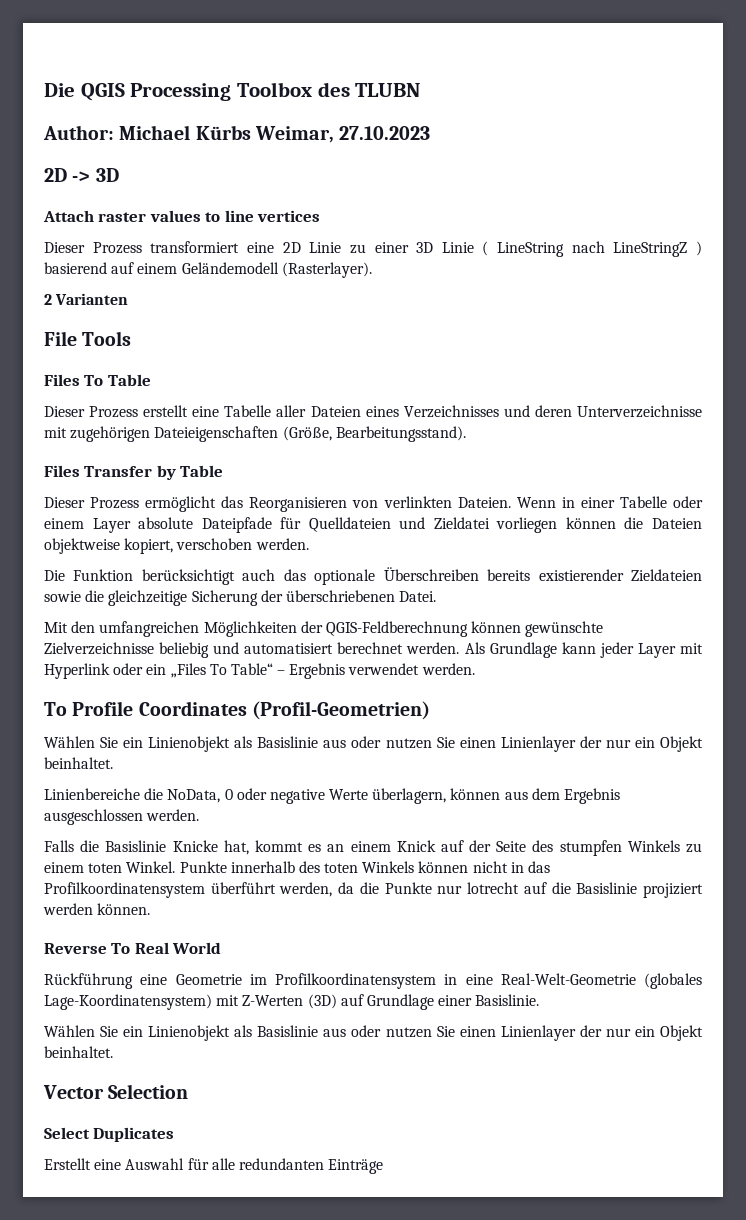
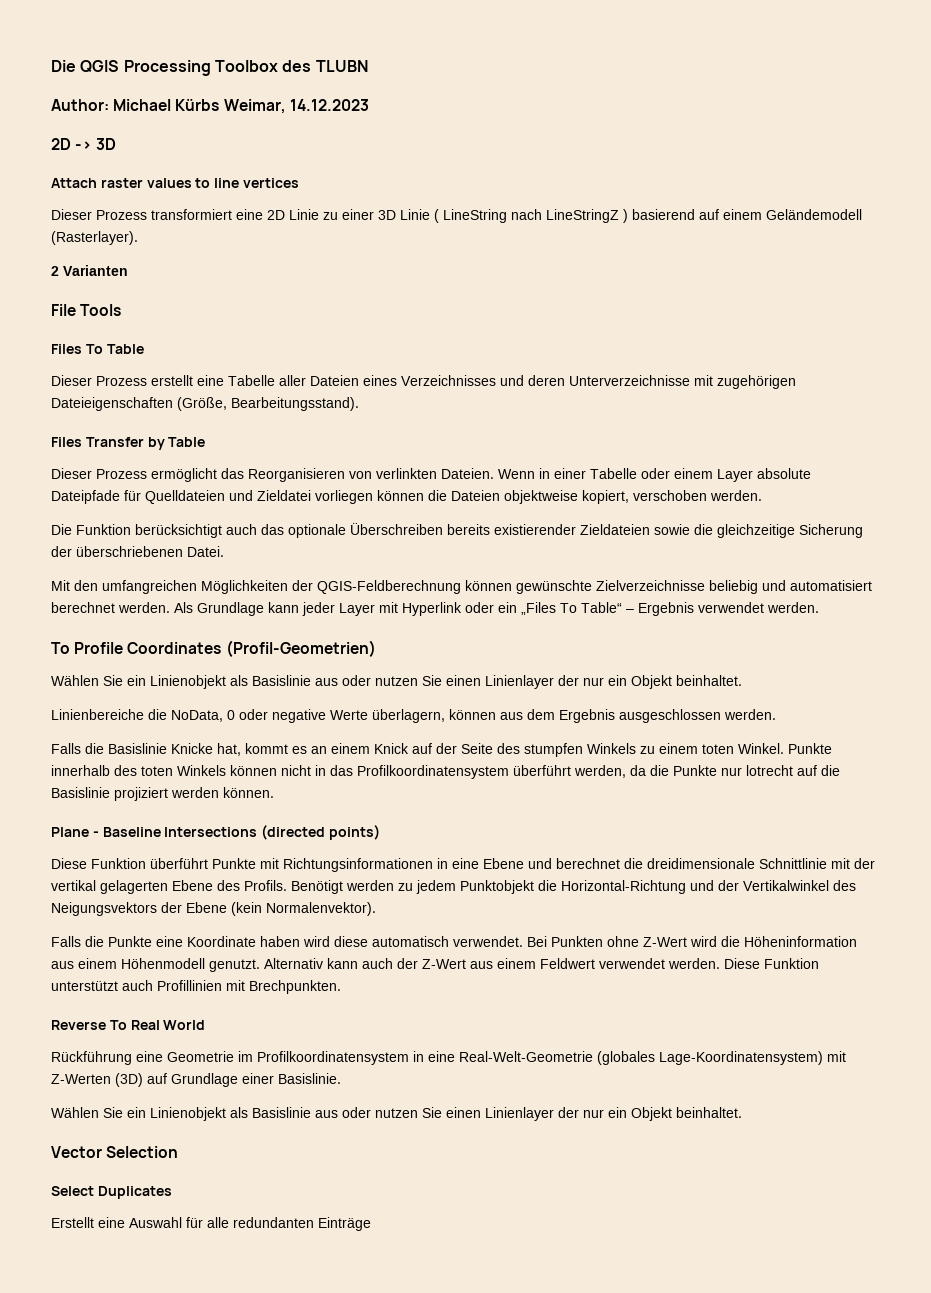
[339,126,431,140] 27.10.2023 -> [289,99,369,111] 14.12.2023
(151, 909) none -> [51,825,380,840] [51,858,875,872] [51,880,856,894] [51,902,376,916] [51,936,857,947] [51,958,819,972] [51,980,341,994] // Plane - Baseline Intersections (directed points) // Diese Funktion überführt Punkte mit Richtungsinformationen in eine Ebene und berechnet die dreidimensionale Schnittlinie mit der vertikal gelagerten Ebene des Profils. Benötigt werden zu jedem Punktobjekt die Horizontal-Richtung und der Vertikalwinkel des Neigungsvektors der Ebene (kein Normalenvektor). // Falls die Punkte eine Koordinate haben wird diese automatisch verwendet. Bei Punkten ohne Z-Wert wird die Höheninformation aus einem Höhenmodell genutzt. Alternativ kann auch der Z-Wert aus einem Feldwert verwendet werden. Diese Funktion unterstützt auch Profillinien mit Brechpunkten.

